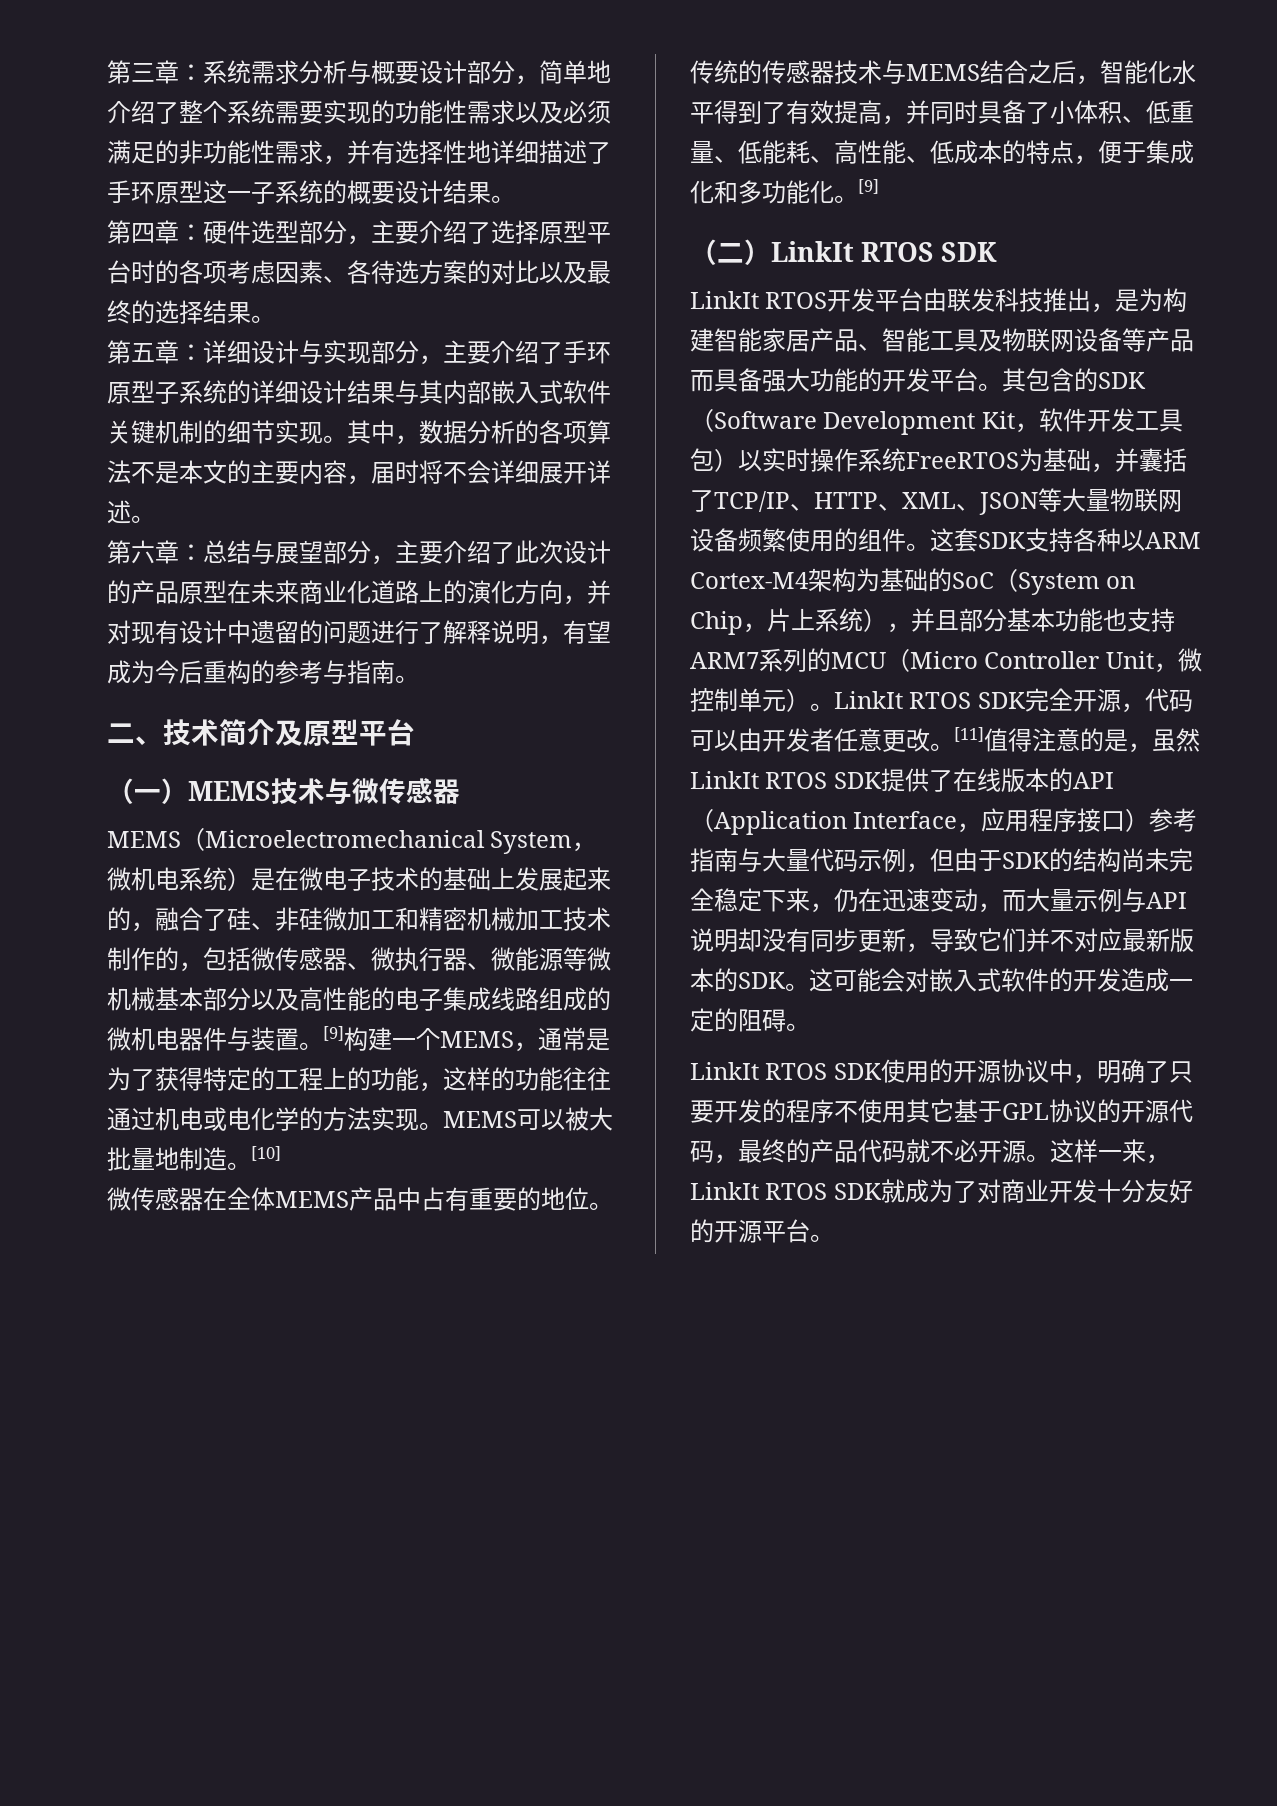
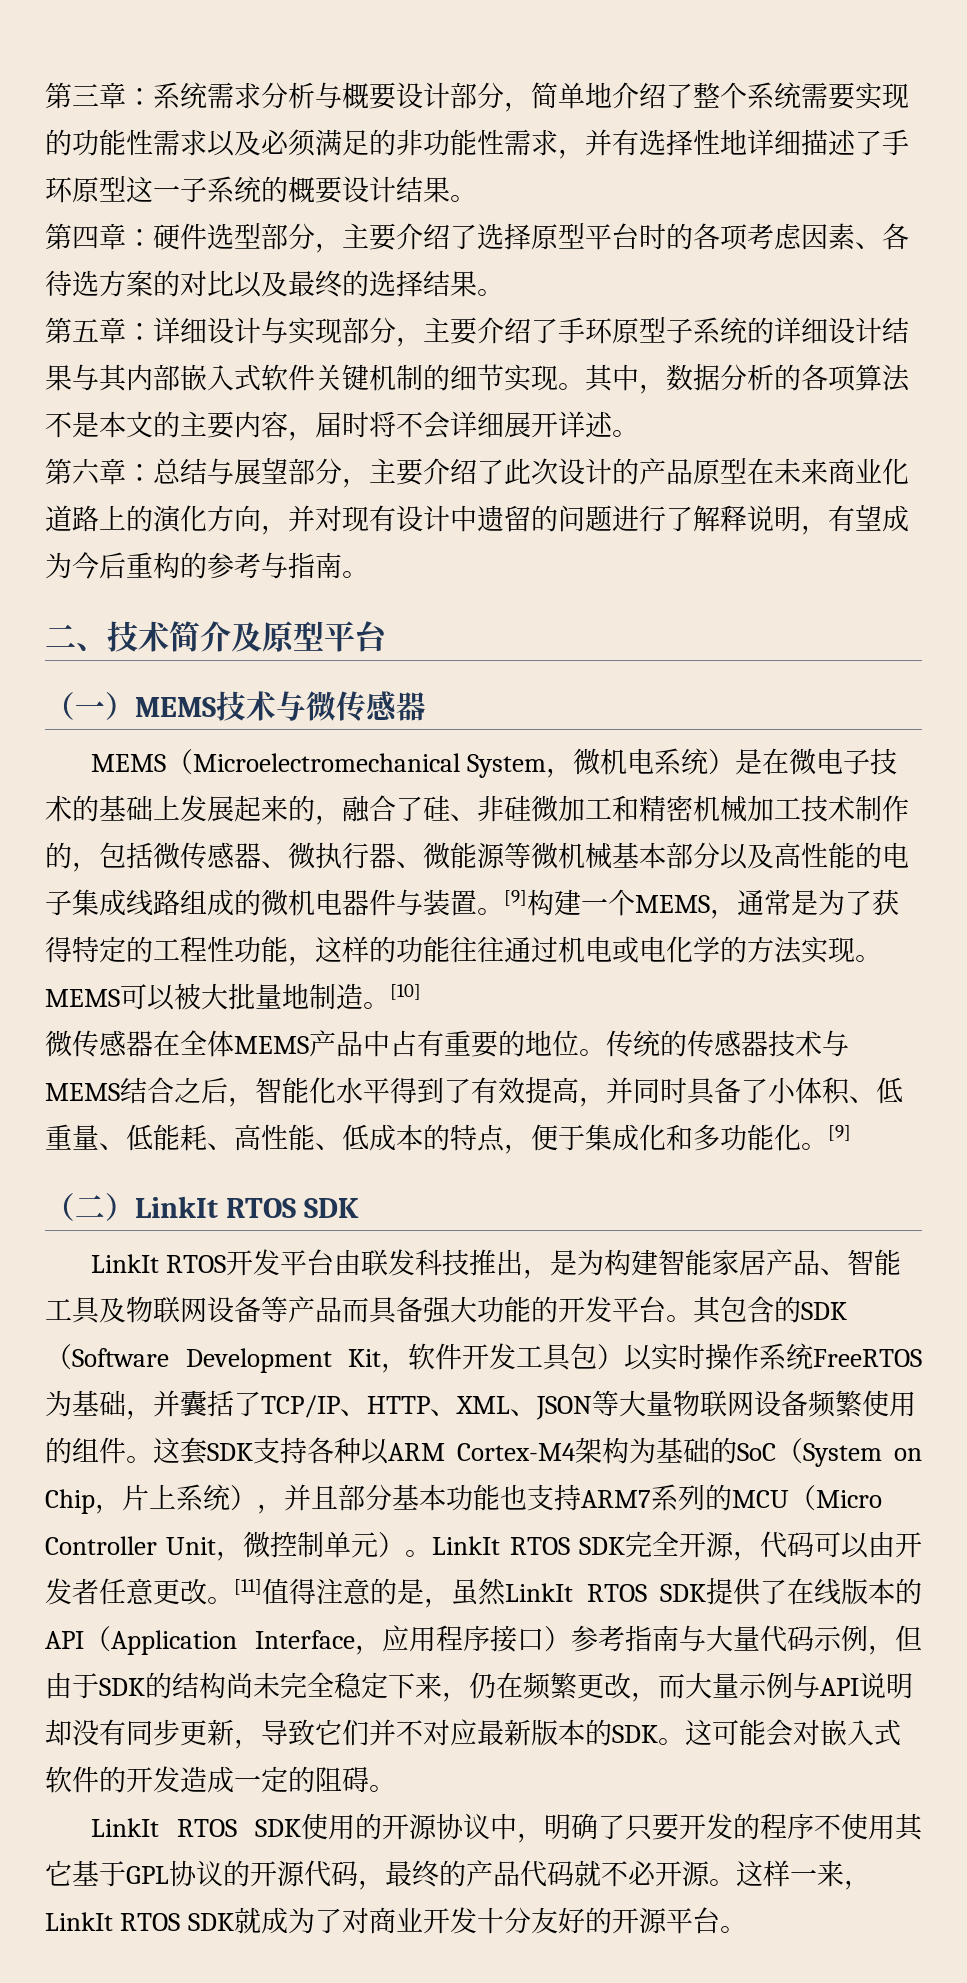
[323,1067,371,1091] 上的 -> [207,936,234,963] 性
[882,888,978,912] 迅速变动 -> [523,1672,631,1700] 频繁更改

